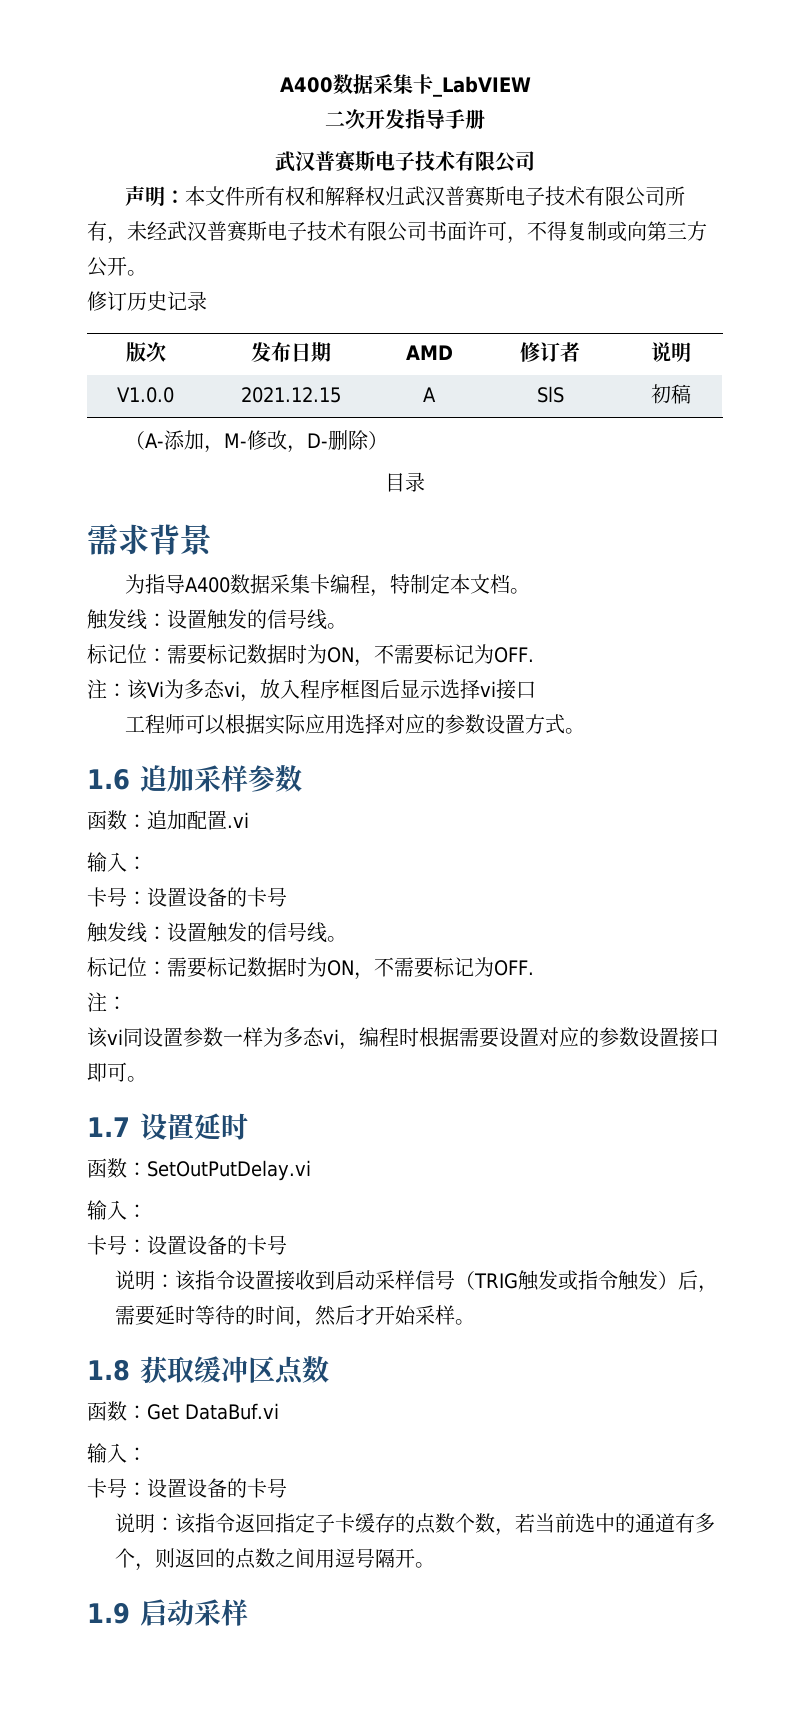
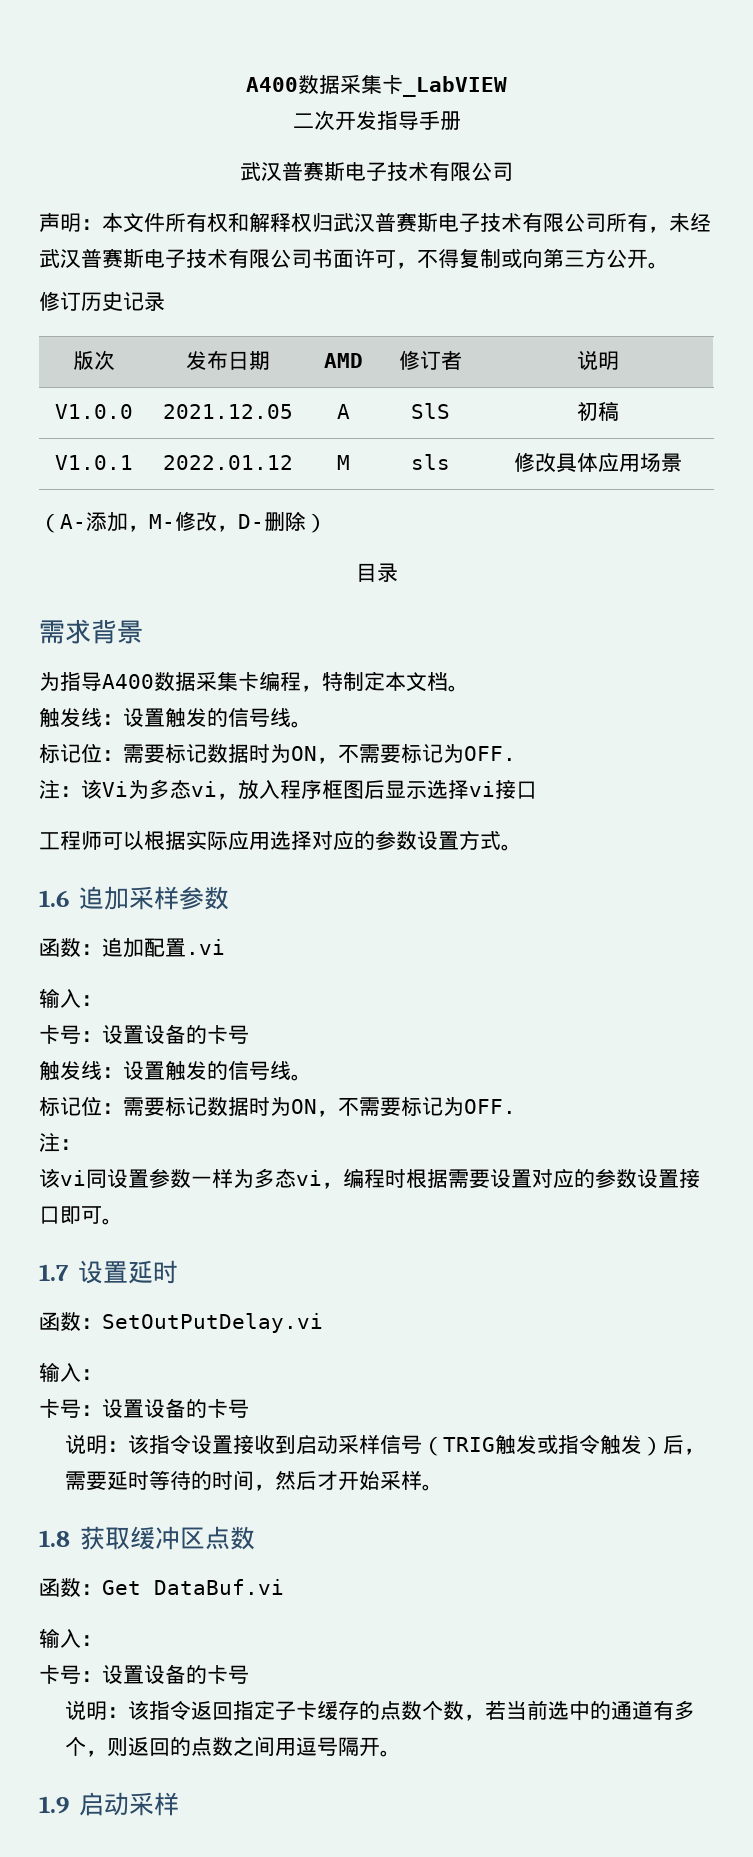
[240,387,341,403] 2021.12.15 -> [163,404,293,419] 2021.12.05
(691, 394) none -> [54,455,133,470] [163,455,293,470] [337,455,350,470] [411,454,450,470] [514,452,683,473] // V1.0.1 | 2022.01.12 | M | sls | 修改具体应用场景

